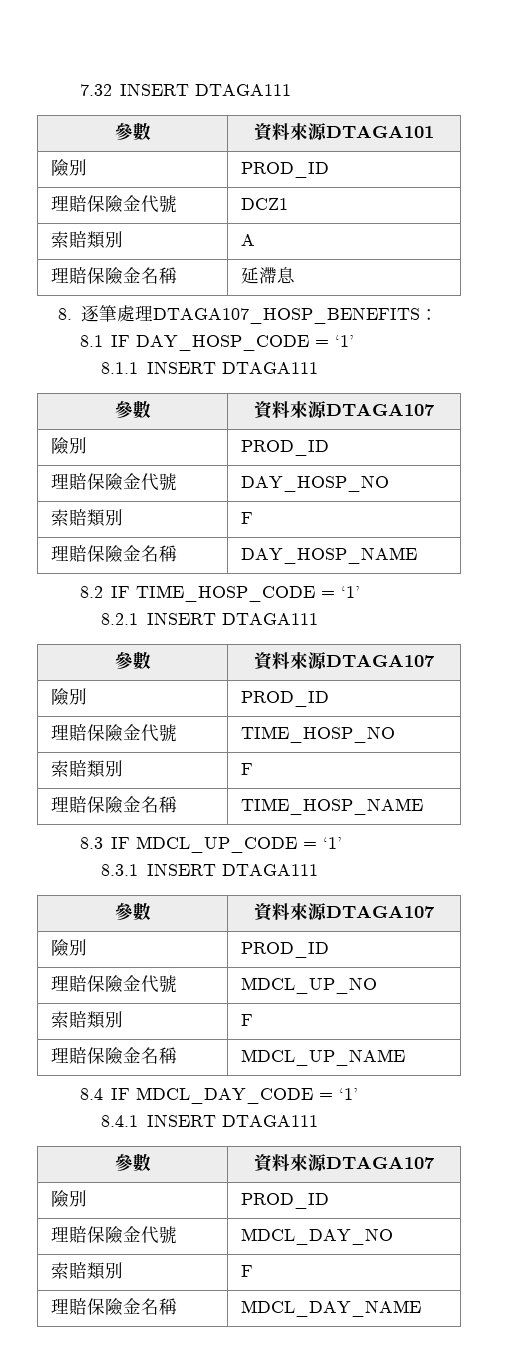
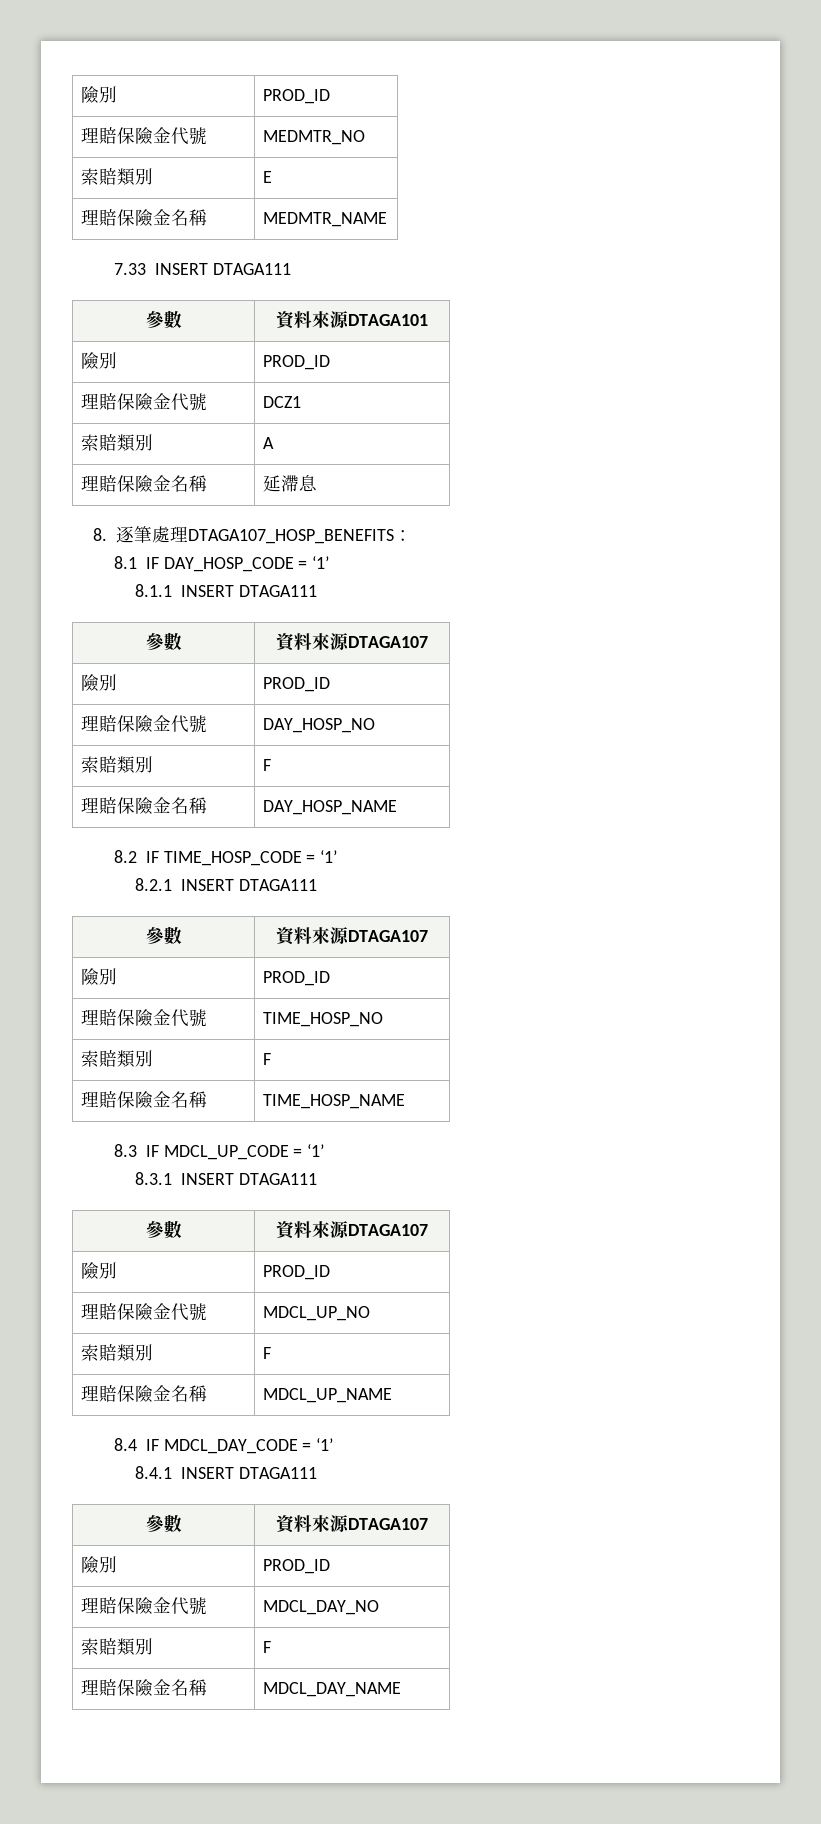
[79,84,112,96] 7.32 -> [81,86,118,104] [263,89,331,104] [81,127,208,145] [263,130,366,145] [81,168,154,186] [263,171,273,183] [81,209,208,227] [263,212,388,227] [114,263,147,275] 險別 | PROD_ID // 理賠保險金代號 | MEDMTR_NO // 索賠類別 | E // 理賠保險金名稱 | MEDMTR_NAME // 7.33

